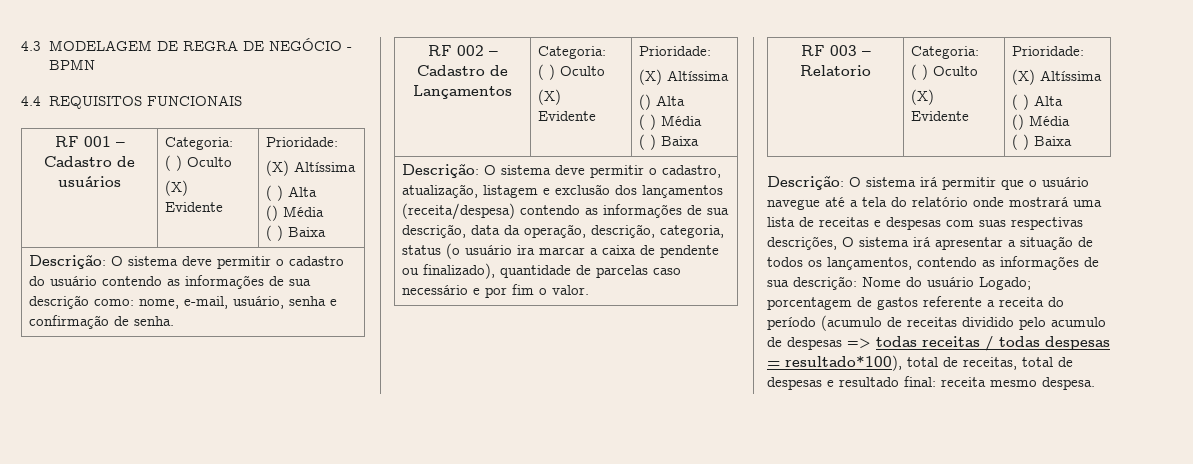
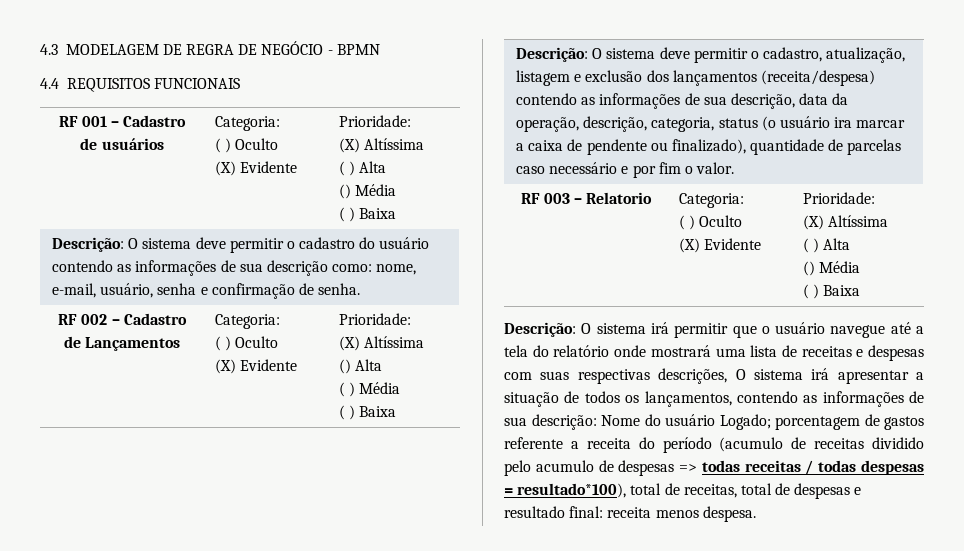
[990,380,1037,387] mesmo -> [655,510,699,518] menos

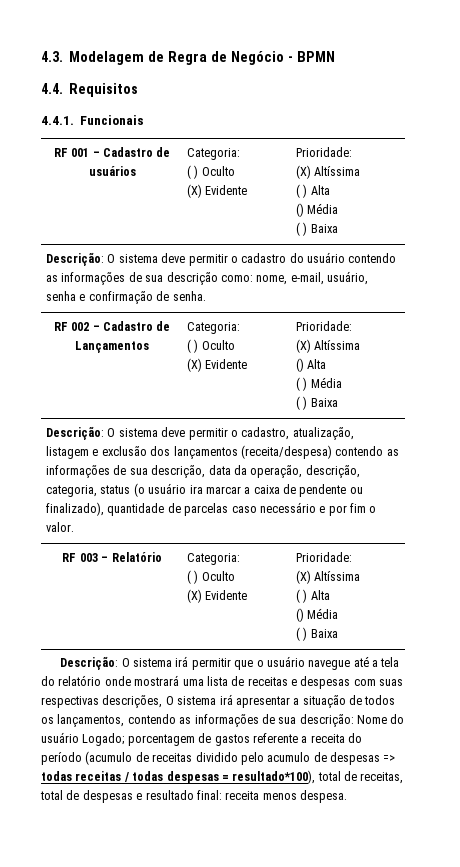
[40,41,380,55] [40,78,240,92] 4.3 MODELAGEM DE REGRA DE NEGÓCIO - BPMN // 4.4 REQUISITOS FUNCIONAIS -> [41,51,335,65] [41,83,139,97] [41,115,145,125] 4.3. Modelagem de Regra de Negócio - BPMN // 4.4. Requisitos // 4.4.1. Funcionais
[586,192,653,204] Relatorio -> [111,552,162,562] Relatório

